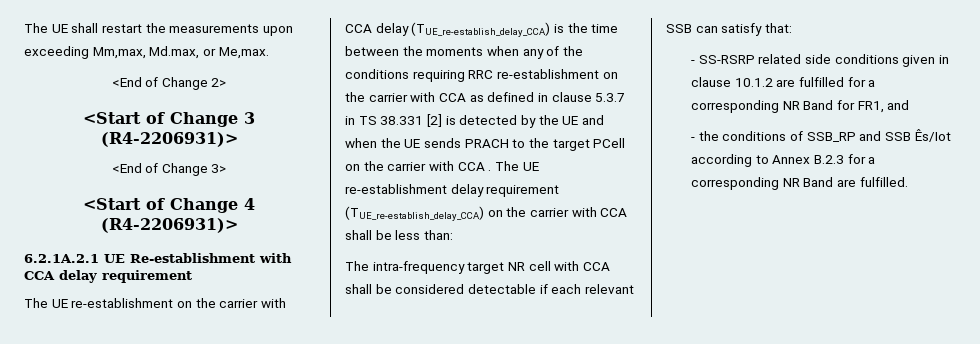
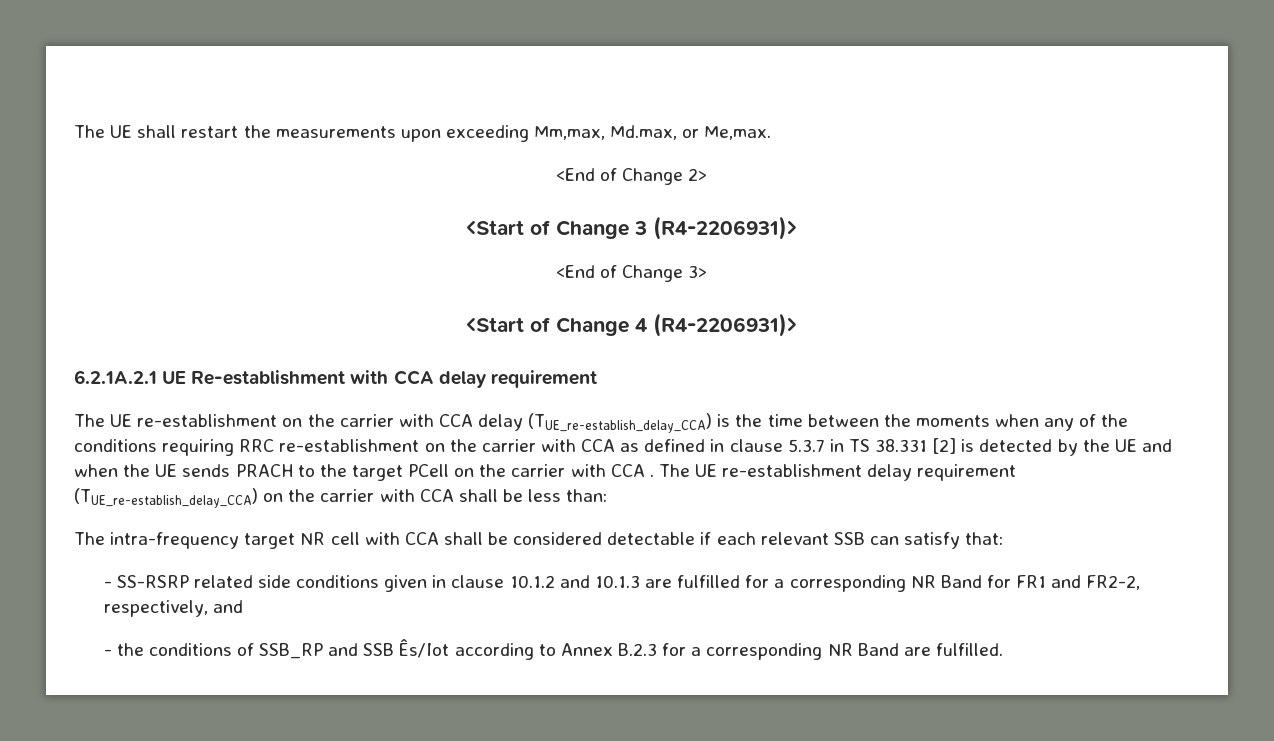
(773, 82) none -> [559,575,640,588] and 10.1.3
[857,101,884,113] FR1, -> [1016,575,1141,590] [103,600,208,617] FR1 and FR2-2, respectively,

